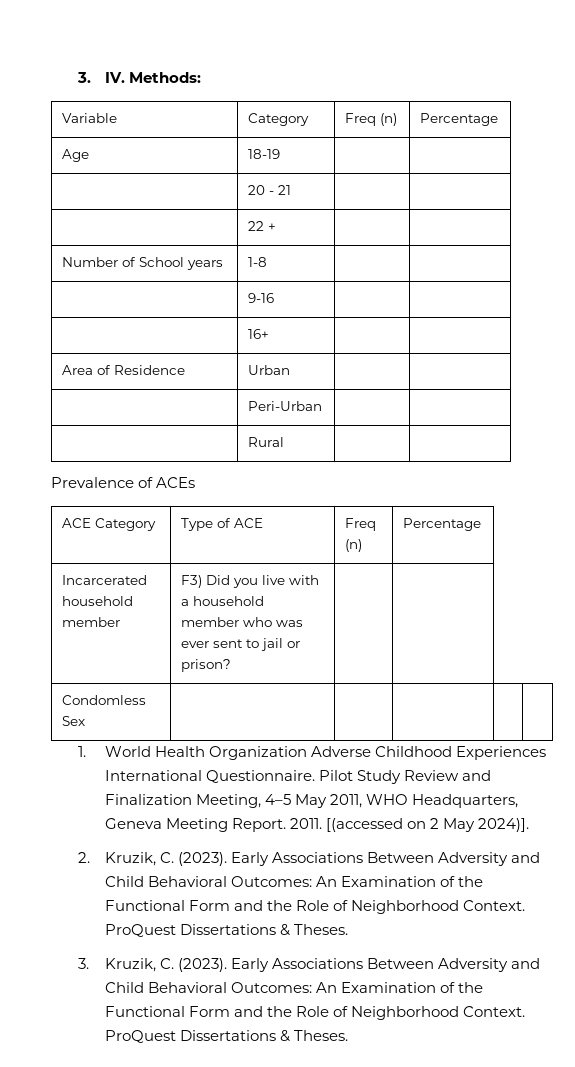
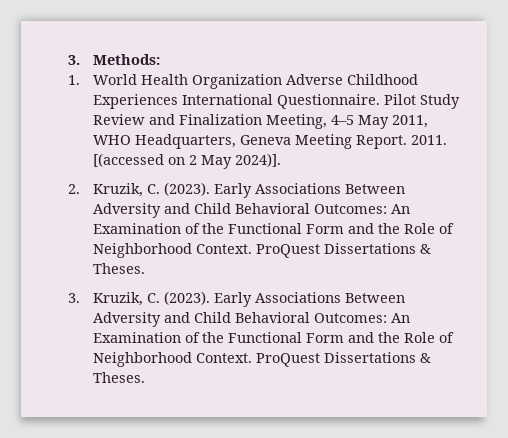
[77,72,126,83] 3. IV. -> [68,55,81,65] 3.
[61,113,117,123] [247,113,309,126] [344,113,397,126] [419,113,498,126] [61,149,89,162] [247,149,280,159] [247,185,291,195] [247,221,276,231] [61,257,223,270] [247,257,267,267] [247,293,274,303] [247,329,269,339] [61,365,185,375] [247,365,290,375] [247,401,322,411] [247,437,284,447] [51,477,196,488] [61,518,156,531] [180,518,263,531] [344,518,376,531] [344,539,362,552] [402,518,481,531] [61,575,147,585] [61,596,133,606] [61,617,120,627] [180,575,319,588] [180,596,264,606] [180,617,303,627] [180,638,300,651] [180,659,231,672] [61,695,146,705] [61,716,85,726] // Variable | Category | Freq (n) | Percentage // Age | 18-19 | | // | 20 - 21 | | // | 22 + | | // Number of School years | 1-8 | | // | 9-16 | | // | 16+ | | // Area of Residence | Urban | | // | Peri-Urban | | // | Rural | | // Prevalence of ACEs // ACE Category | Type of ACE | Freq (n) | Percentage // Incarcerated household member | F3) Did you live with a household member who was ever sent to jail or prison? | | // Condomless Sex | | | | | -> (161, 59) none

